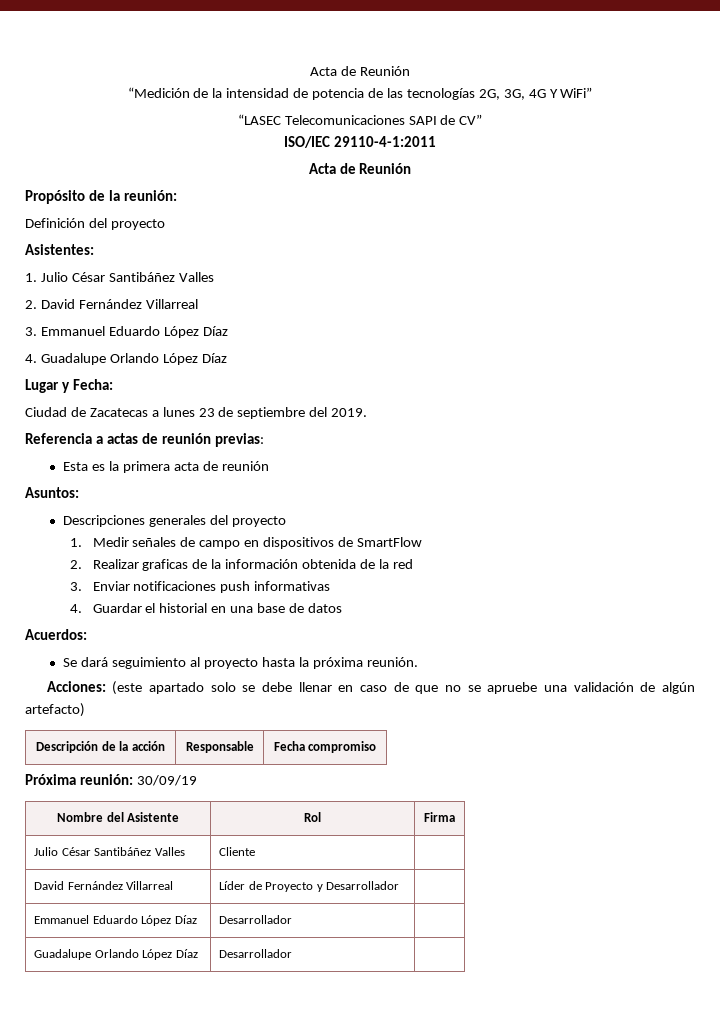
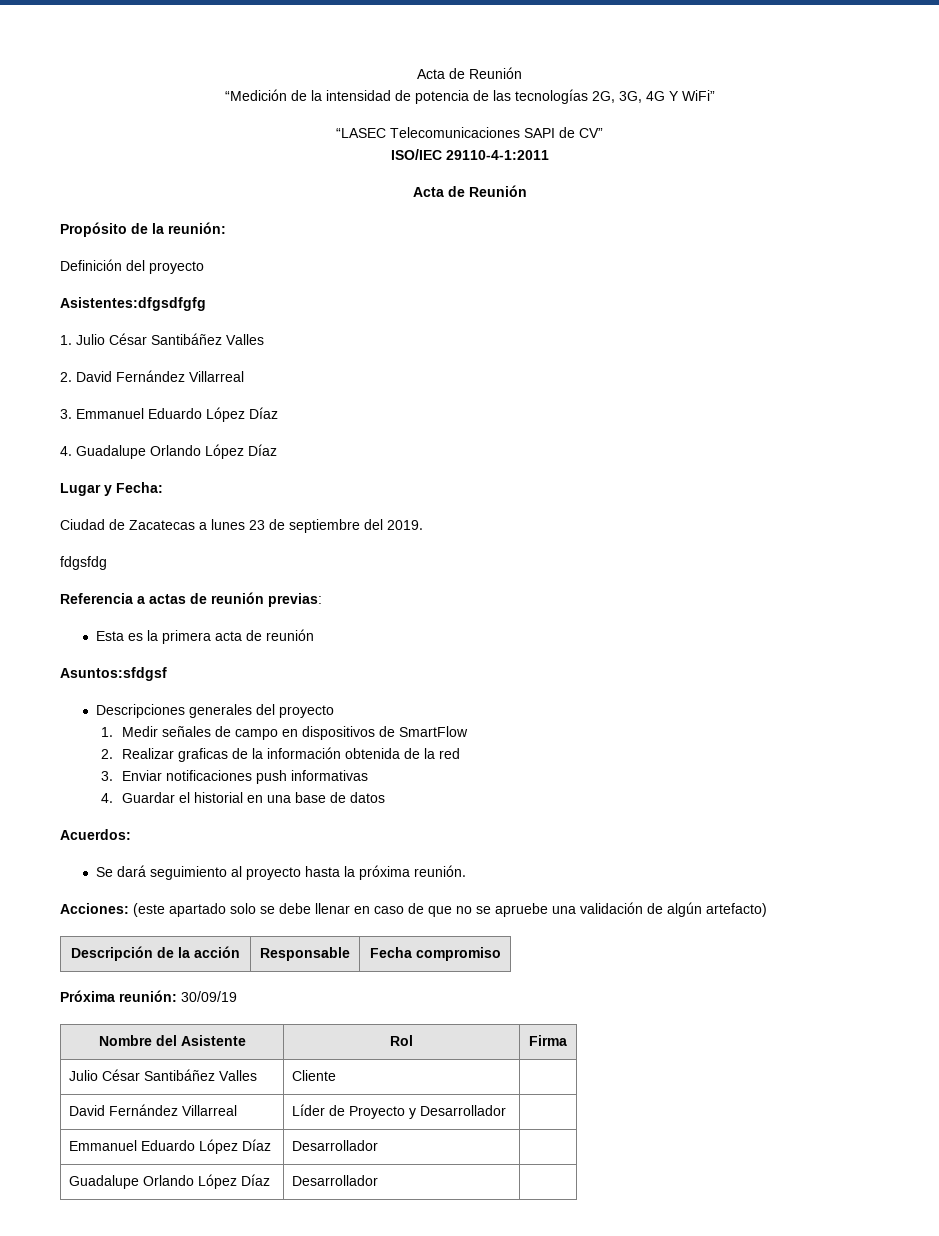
[25,244,94,255] Asistentes: -> [60,297,206,311] Asistentes:dfgsdfgfg
(368, 412) none -> [60,556,107,570] // fdgsfdg
[25,487,79,498] Asuntos: -> [60,667,167,681] Asuntos:sfdgsf

